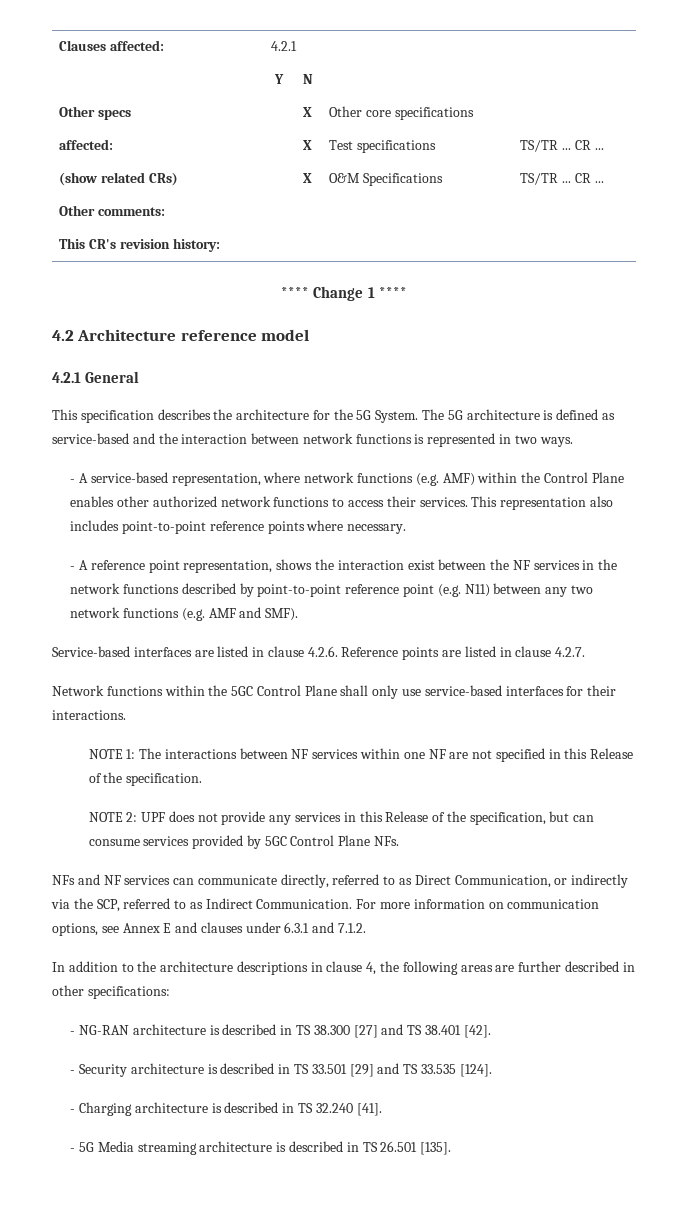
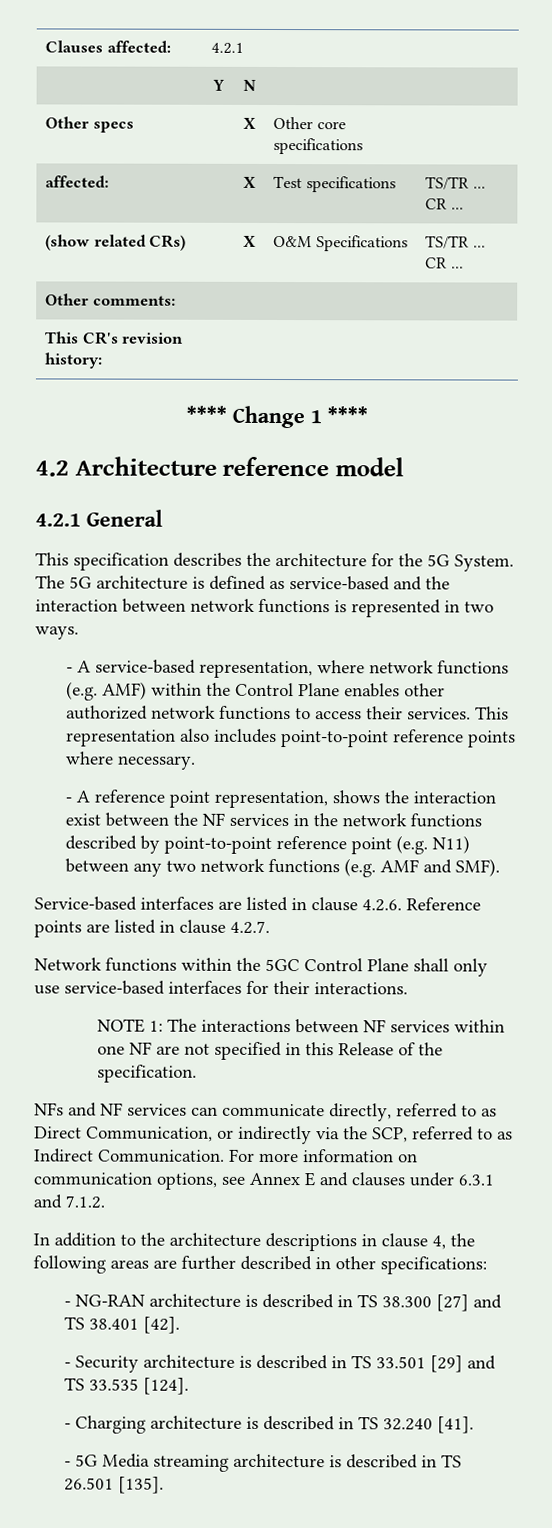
[88,811,595,825] [88,835,399,849] // NOTE 2: UPF does not provide any services in this Release of the specification, but can consume services provided by 5GC Control Plane NFs. -> (197, 1073) none

